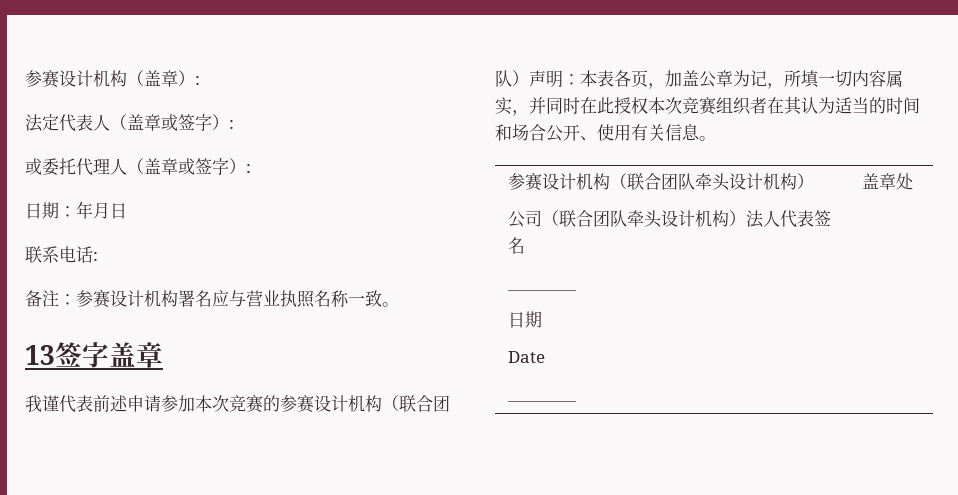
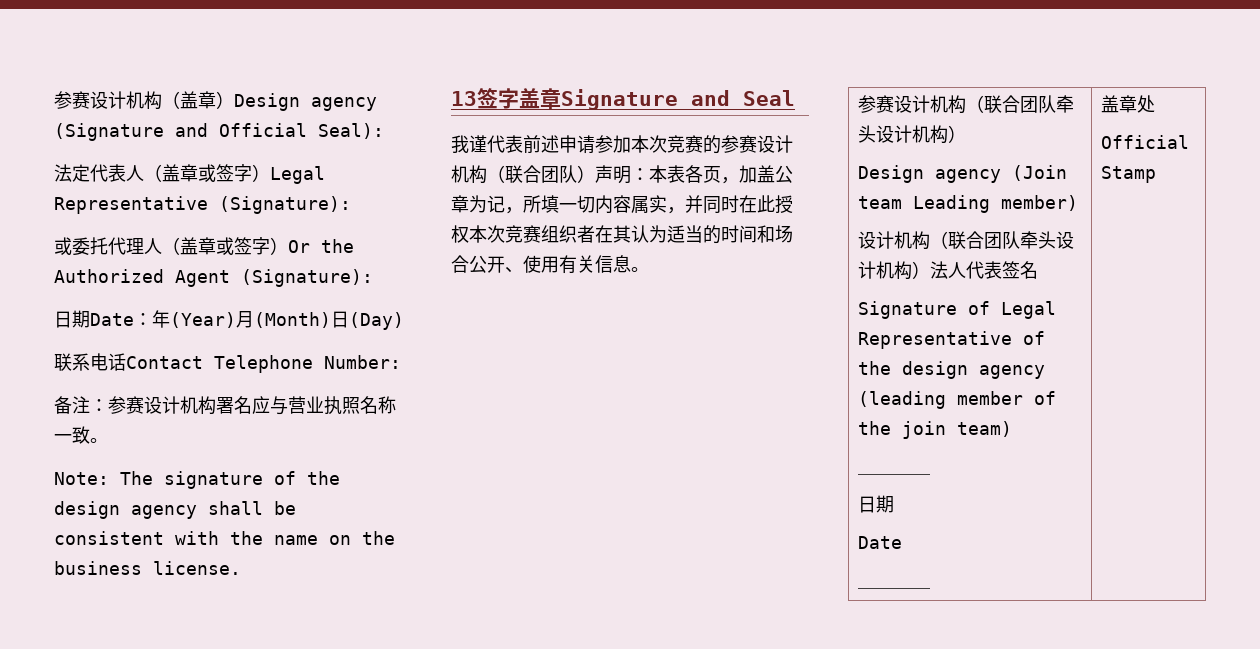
[195,76,200,85] : -> [234,93,377,111] [54,123,384,141] Design agency (Signature and Official Seal):
[229,120,234,129] : -> [270,166,325,184] [54,196,351,214] Legal Representative (Signature):
[246,164,251,173] [25,201,127,219] : // 日期：年月日 -> [288,239,354,253] [54,269,373,287] [54,310,404,330] Or the Authorized Agent (Signature): // 日期Date：年(Year)月(Month)日(Day)
[93,252,98,261] : -> [126,355,401,373] Contact Telephone Number:
(399, 304) none -> [54,471,340,489] [54,501,296,519] [54,531,395,545] [54,561,241,575] // Note: The signature of the design agency shall be consistent with the name on the business license.
(163, 355) none -> [561,89,795,110] Signature and Seal
[508,210,543,228] 公司 -> [857,165,1067,183] [857,195,1078,213] [857,231,930,250] Design agency (Join team Leading member) // 设计机构
(526, 245) none -> [857,301,1056,319] [857,331,1045,349] [857,361,1045,379] [857,391,1056,409] [857,421,1012,439] // Signature of Legal Representative of the design agency (leading member of the join team)
(914, 181) none -> [1100,135,1189,149] [1100,166,1156,183] // Official Stamp

